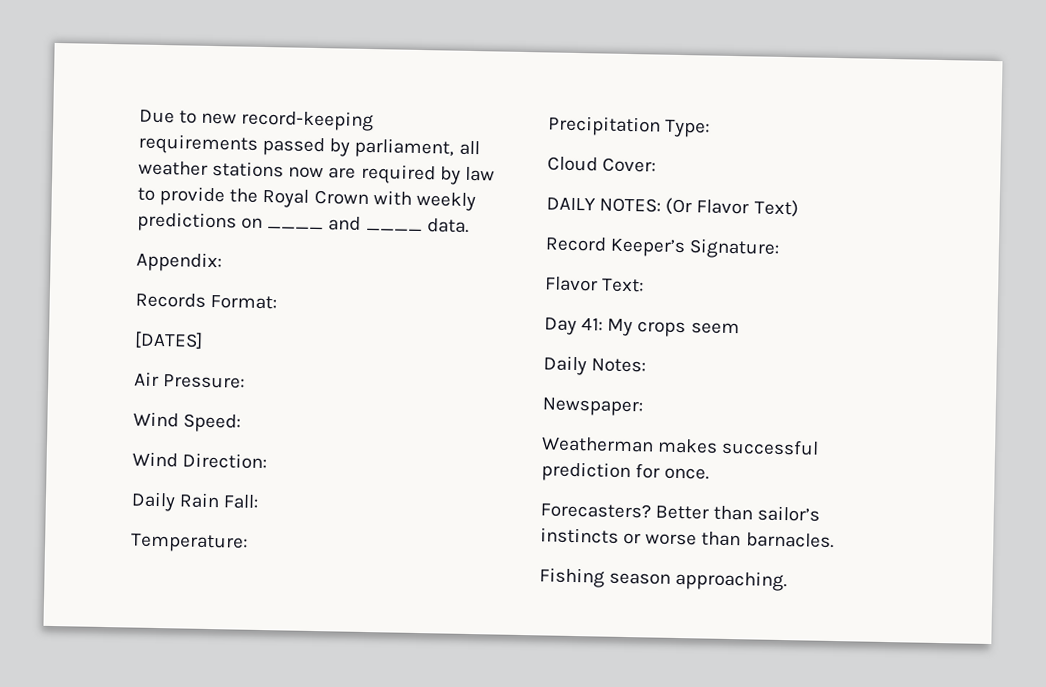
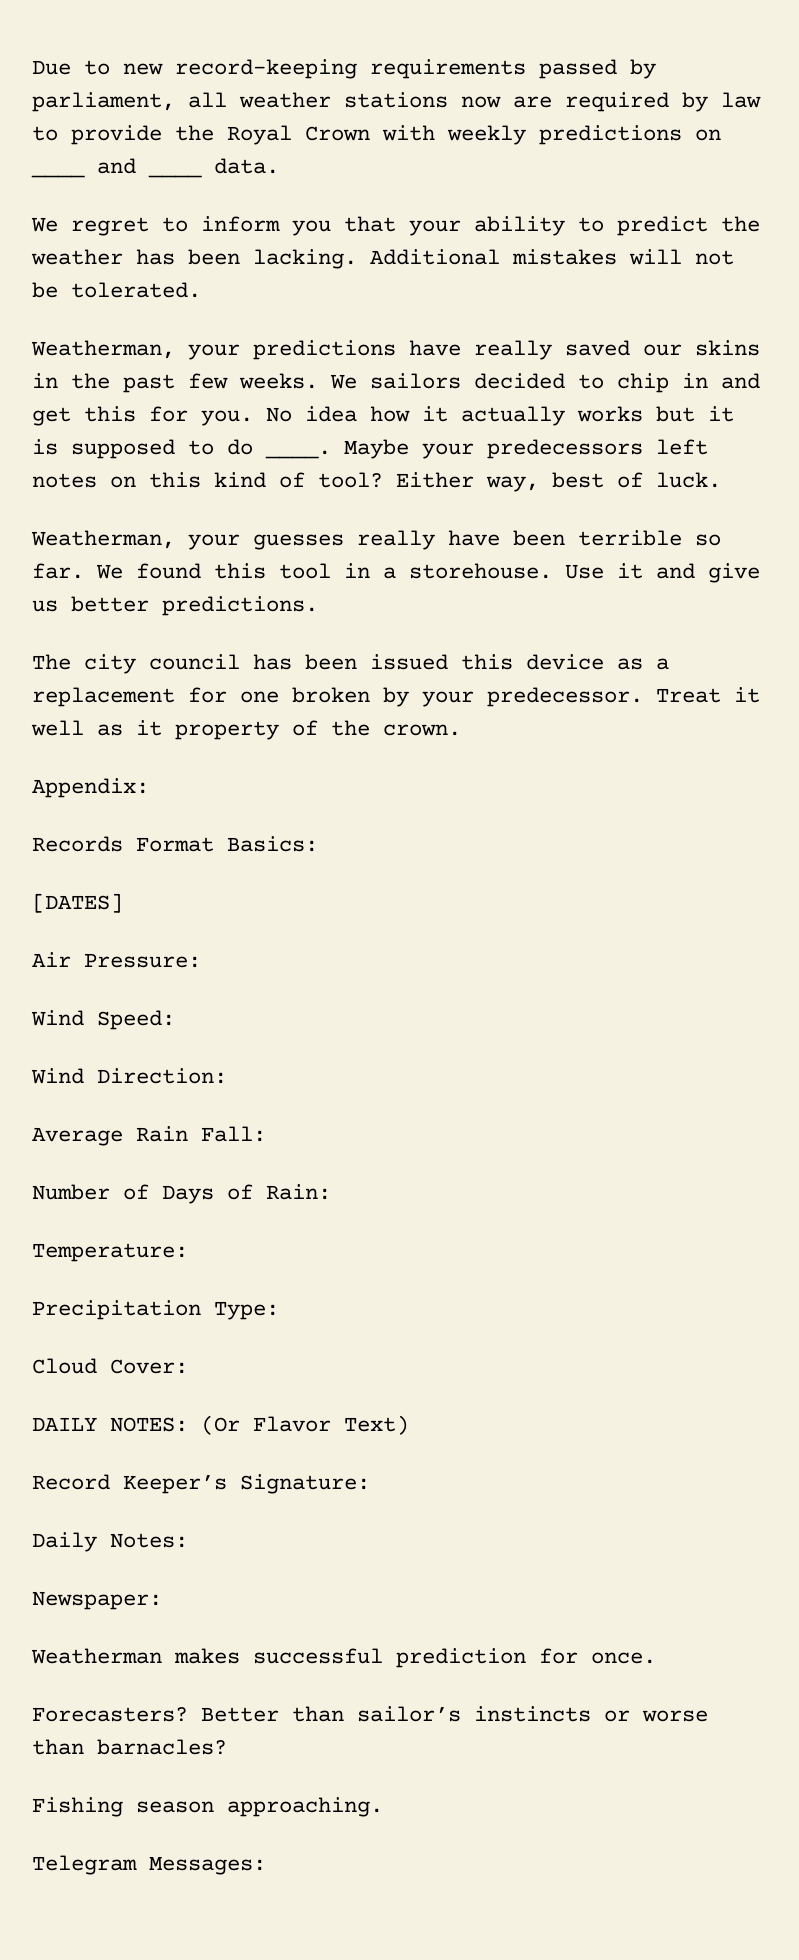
(469, 225) none -> [31,216,760,236] [31,249,734,269] [32,282,201,298] [31,340,760,360] [32,373,760,393] [32,406,734,426] [32,439,708,459] [32,472,721,492] [31,530,721,550] [32,563,760,583] [32,596,318,616] [32,654,669,674] [32,687,760,707] [31,720,461,740] // We regret to inform you that your ability to predict the weather has been lacking. Additional mistakes will not be tolerated. // Weatherman, your predictions have really saved our skins in the past few weeks. We sailors decided to chip in and get this for you. No idea how it actually works but it is supposed to do ____. Maybe your predecessors left notes on this kind of tool? Either way, best of luck. // Weatherman, your guesses really have been terrible so far. We found this tool in a storehouse. Use it and give us better predictions. // The city council has been issued this device as a replacement for one broken by your predecessor. Treat it well as it property of the crown.
[210,294,278,310] Format: -> [136,836,318,852] Format Basics:
[131,491,176,512] Daily -> [32,1127,123,1146] Average
(260, 501) none -> [32,1184,331,1204] // Number of Days of Rain:
[545,276,645,293] [544,317,740,338] // Flavor Text: // Day 41: My crops seem -> (370, 1484) none
[745,532,834,548] barnacles. -> [97,1739,227,1755] barnacles?
(788, 580) none -> [32,1855,266,1875] // Telegram Messages:

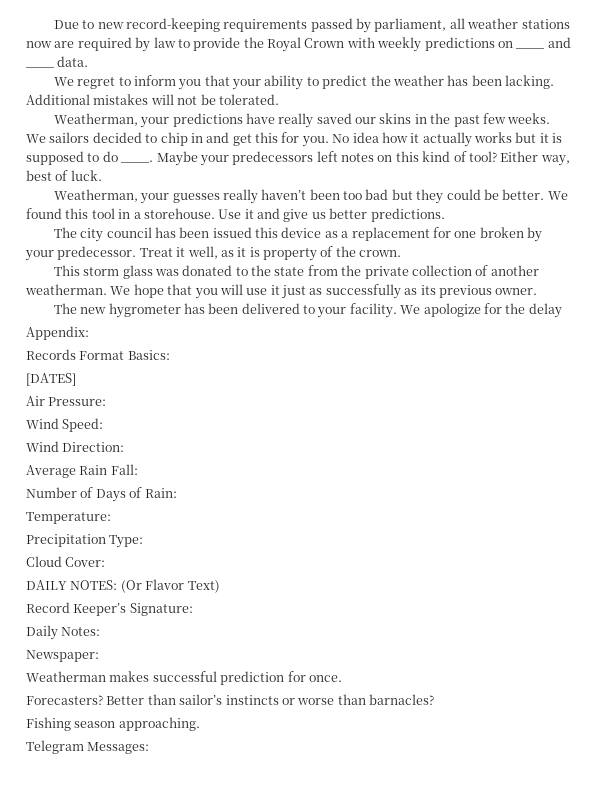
[448,530,721,546] [32,563,84,579] have been terrible so far. -> [261,189,545,204] haven’t been too bad but they could be better.
[31,720,84,736] well -> [187,246,218,259] well,
(162, 728) none -> [249,247,260,257] is
(461, 730) none -> [53,265,539,279] [25,284,538,299] [53,303,562,318] // This storm glass was donated to the state from the private collection of another weatherman. We hope that you will use it just as successfully as its previous owner. // The new hygrometer has been delivered to your facility. We apologize for the delay

